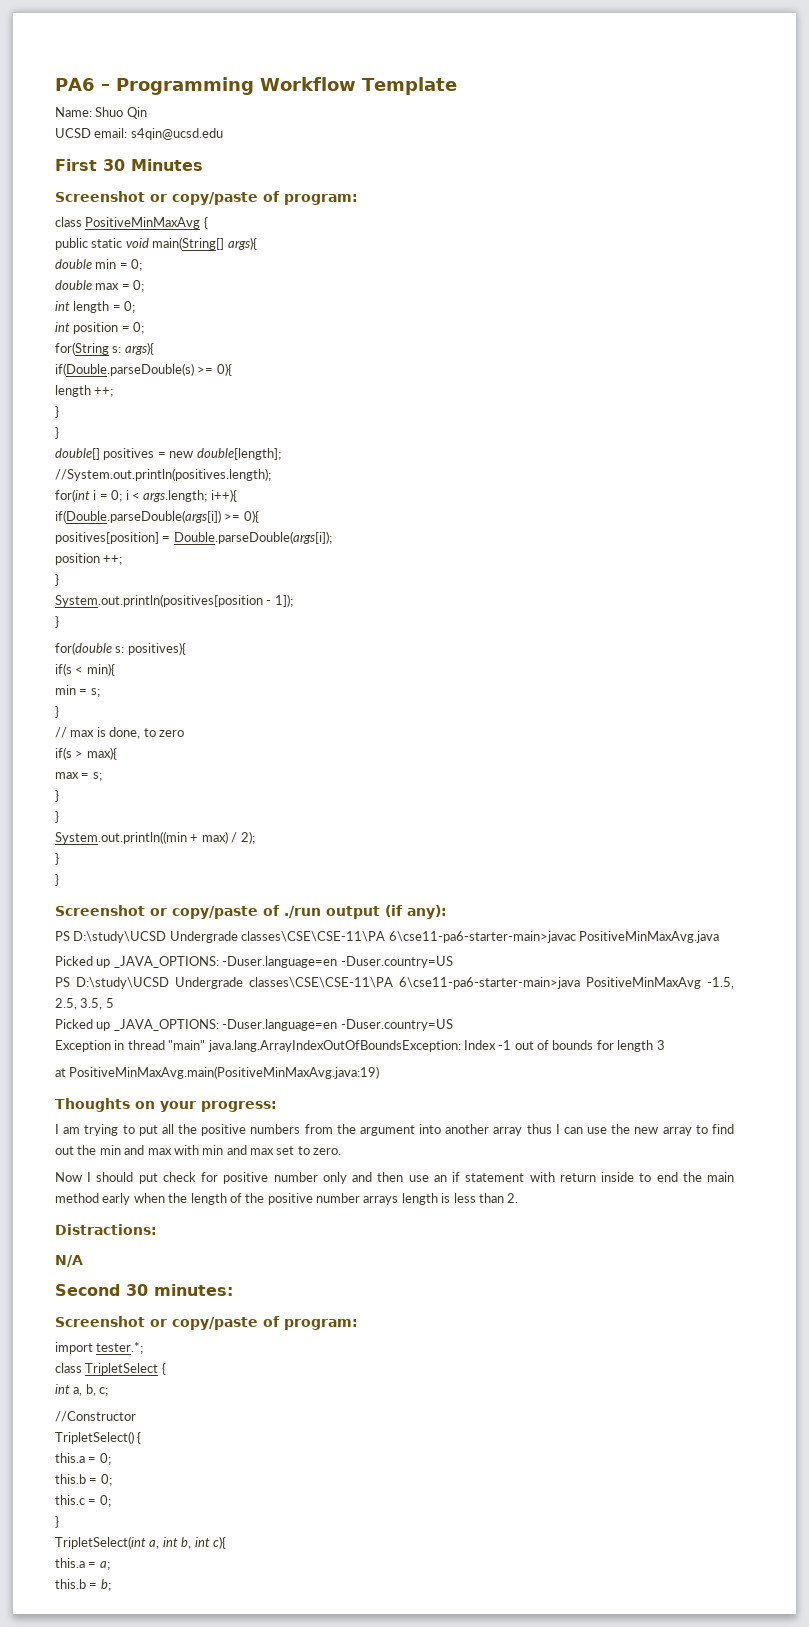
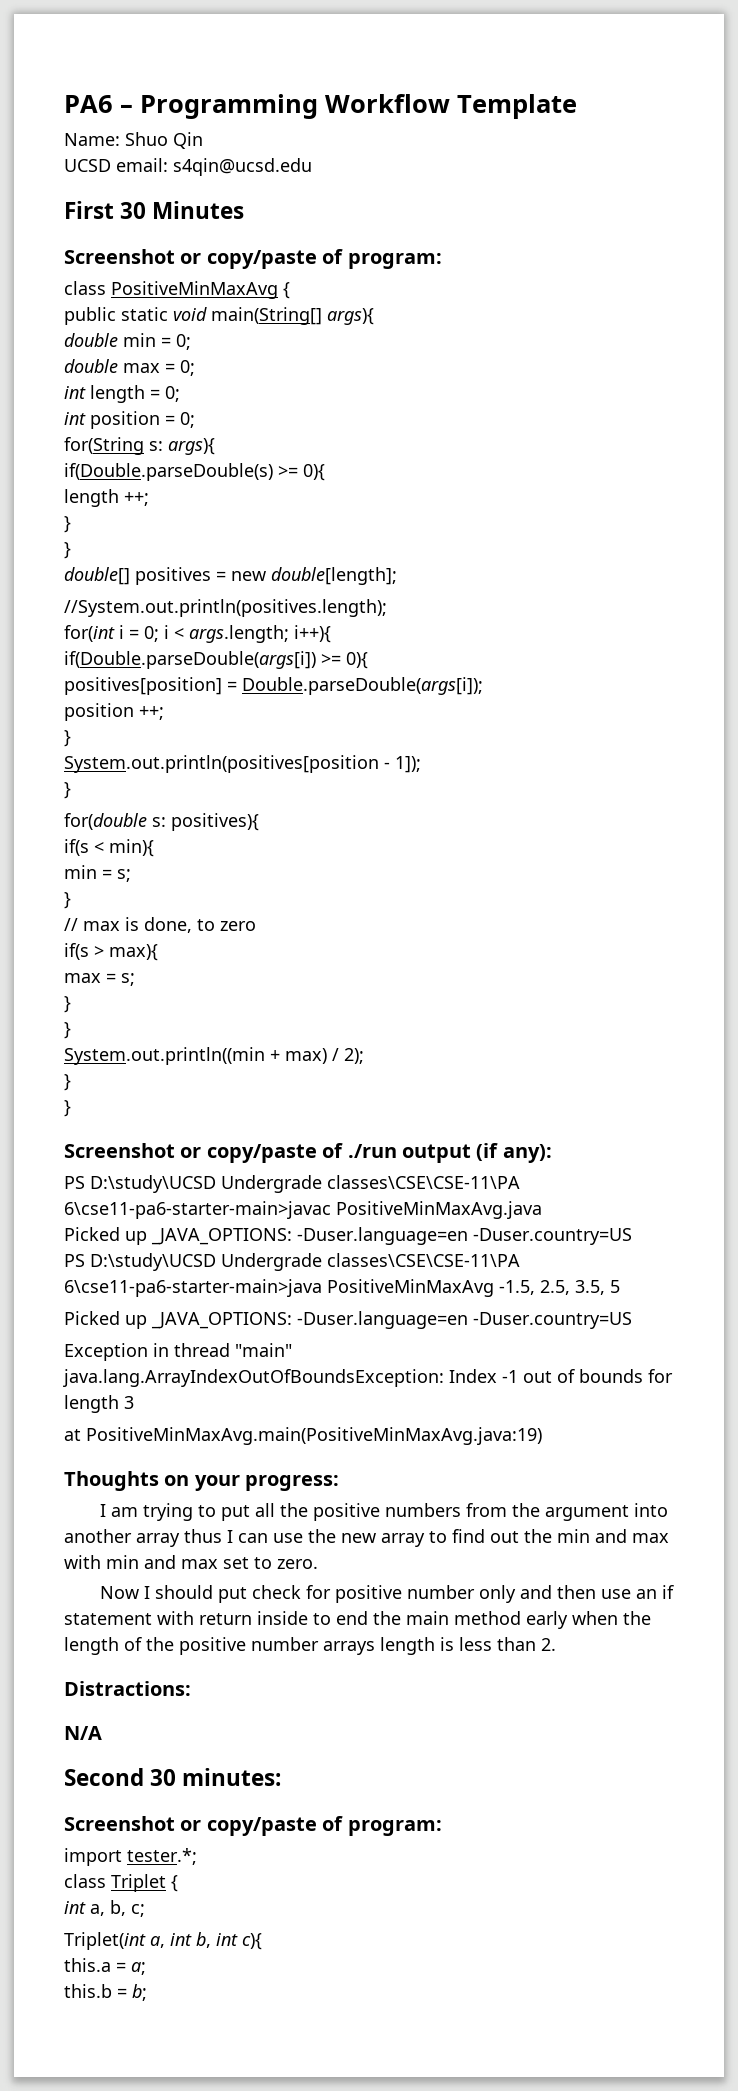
[85,1363,159,1375] TripletSelect -> [111,1874,166,1892] Triplet
[55,1411,136,1422] [55,1431,142,1444] [55,1453,111,1465] [55,1474,112,1486] [55,1495,111,1507] [55,1516,59,1528] [55,1536,146,1549] //Constructor // TripletSelect() { // this.a = 0; // this.b = 0; // this.c = 0; // } // TripletSelect(int -> [64,1932,146,1950] Triplet(int

